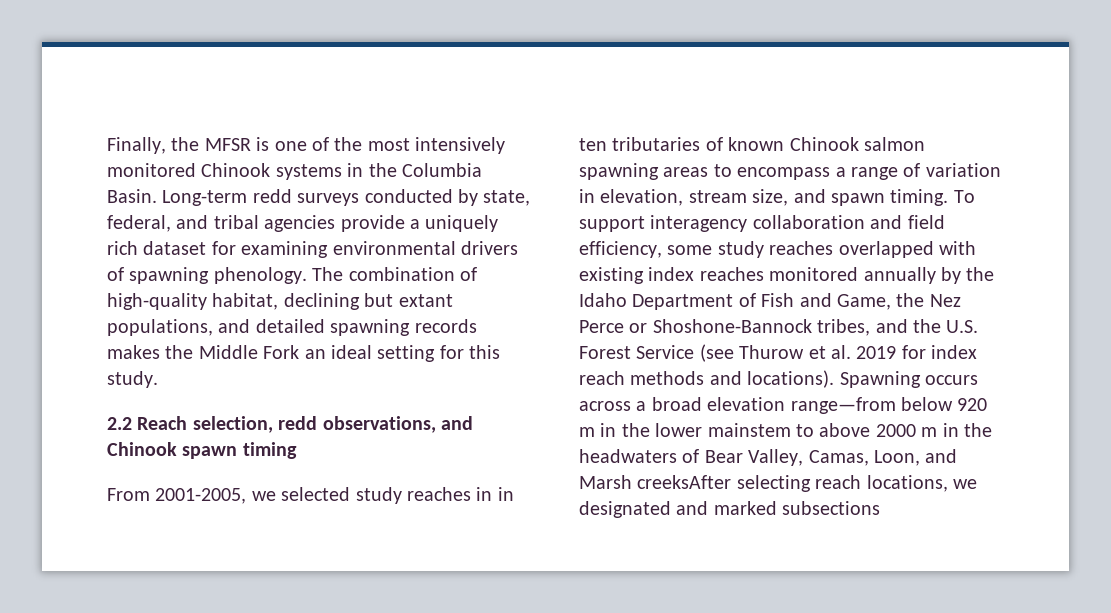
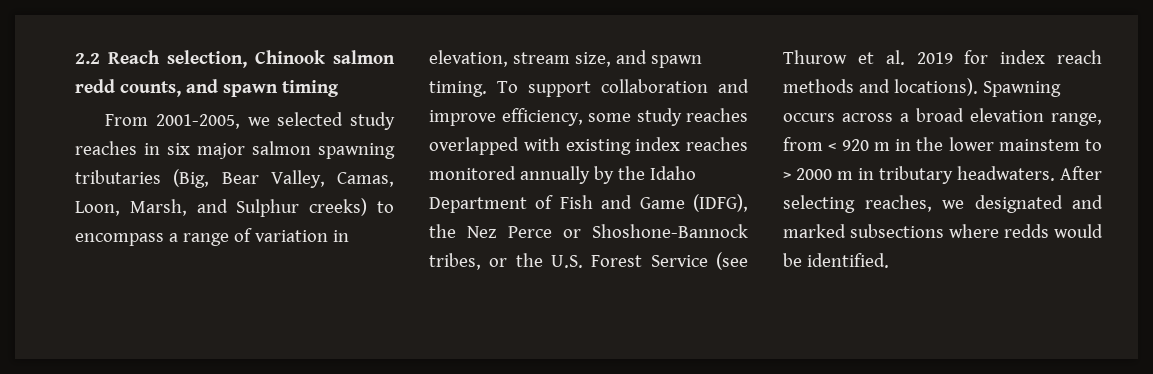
[107,137,506,154] [107,163,482,180] [107,189,531,206] [107,215,499,232] [107,241,518,258] [107,267,477,284] [107,293,453,310] [107,319,477,336] [107,345,501,362] [107,371,158,388] [107,416,473,433] [107,442,177,456] Finally, the MFSR is one of the most intensively monitored Chinook systems in the Columbia Basin. Long-term redd surveys conducted by state, federal, and tribal agencies provide a uniquely rich dataset for examining environmental drivers of spawning phenology. The combination of high-quality habitat, declining but extant populations, and detailed spawning records makes the Middle Fork an ideal setting for this study. // 2.2 Reach selection, redd observations, and Chinook -> [75,50,395,68] [75,79,218,97] 2.2 Reach selection, Chinook salmon redd counts, and
[497,487,514,501] [579,137,925,151] [579,163,709,180] in ten tributaries of known Chinook salmon spawning areas -> [167,141,395,159] [75,169,394,188] [75,198,368,217] six major salmon spawning tributaries (Big, Bear Valley, Camas, Loon, Marsh, and Sulphur creeks)
[650,215,748,232] interagency -> (591, 89) none
[907,215,945,229] field -> [429,110,496,126] improve
[837,294,891,310] Game, -> [639,194,748,212] Game (IDFG),
[875,319,908,333] and -> [489,258,508,267] or
[790,397,953,414] range—from below -> [1051,113,1102,126] [783,137,837,151] range, from <
[819,423,871,437] above -> [783,172,791,180] >
[963,423,992,437] [579,449,958,466] [579,475,948,492] the headwaters of Bear Valley, Camas, Loon, and Marsh creeksAfter selecting reach locations, -> [879,166,1102,184] [783,195,932,213] tributary headwaters. After selecting reaches,
(881, 508) none -> [949,224,1103,238] [783,253,889,268] where redds would be identified.

